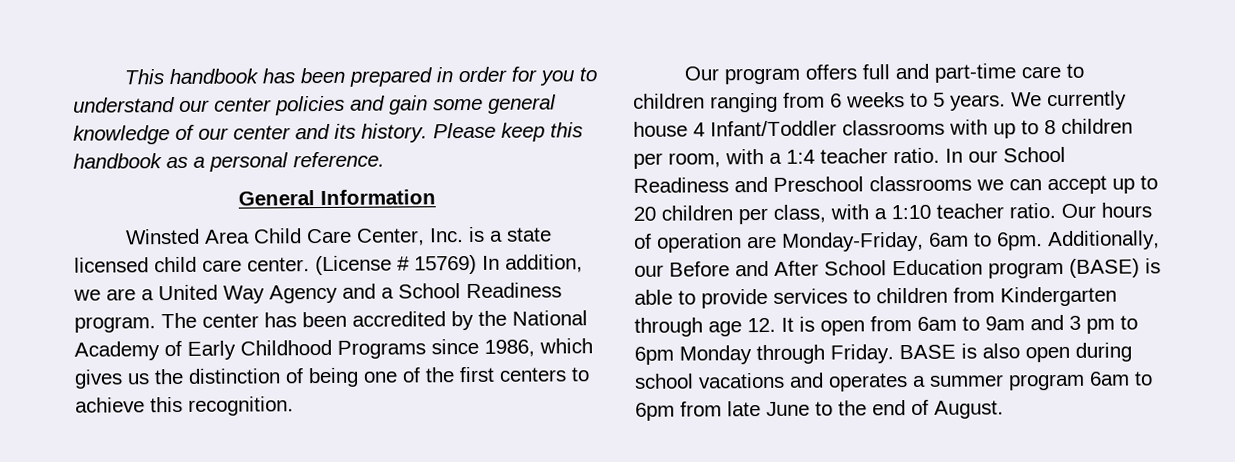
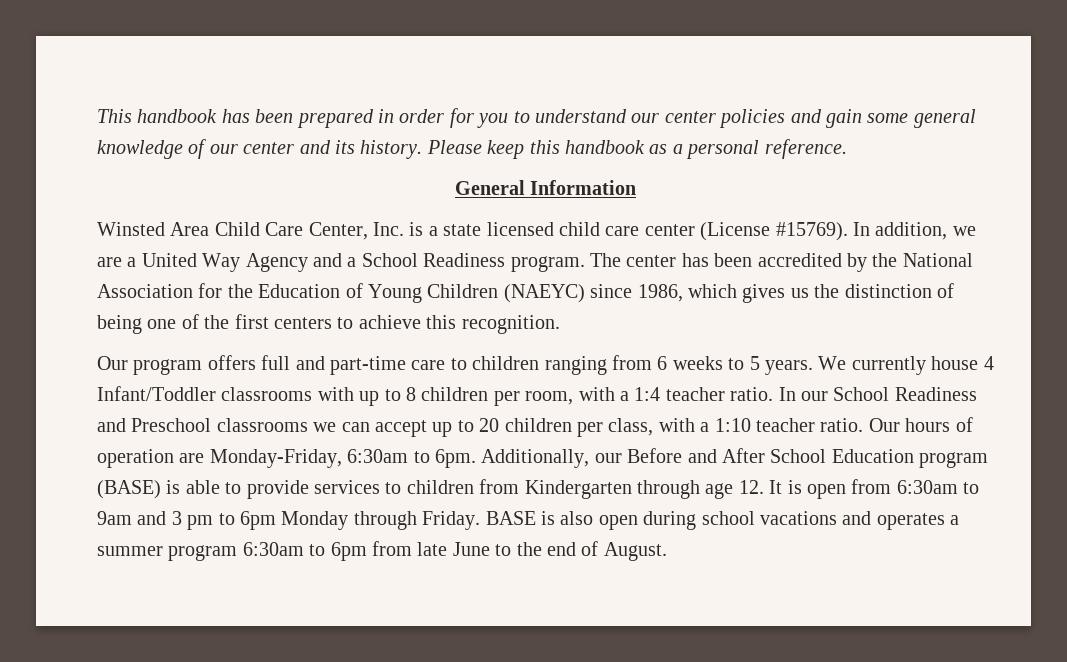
[247,254,477,276] center. (License # 15769) -> [644,222,848,241] center (License #15769).
[74,339,426,361] Academy of Early Childhood Programs -> [97,283,585,303] Association for the Education of Young Children (NAEYC)
[929,232,969,247] 6am -> [347,449,409,463] 6:30am
[917,316,957,331] 6am -> [896,480,958,494] 6:30am
[1089,371,1130,386] 6am -> [242,542,304,556] 6:30am

